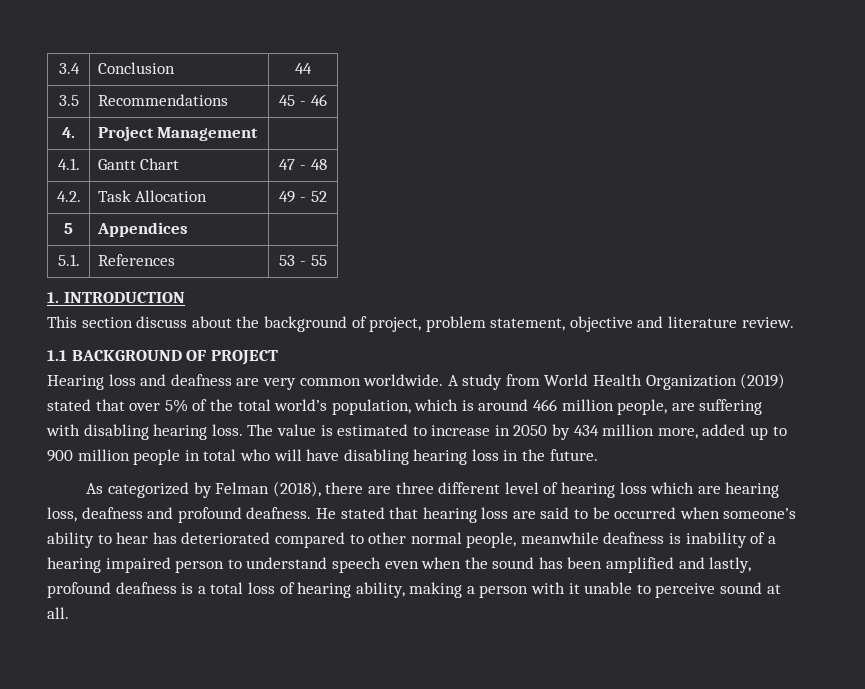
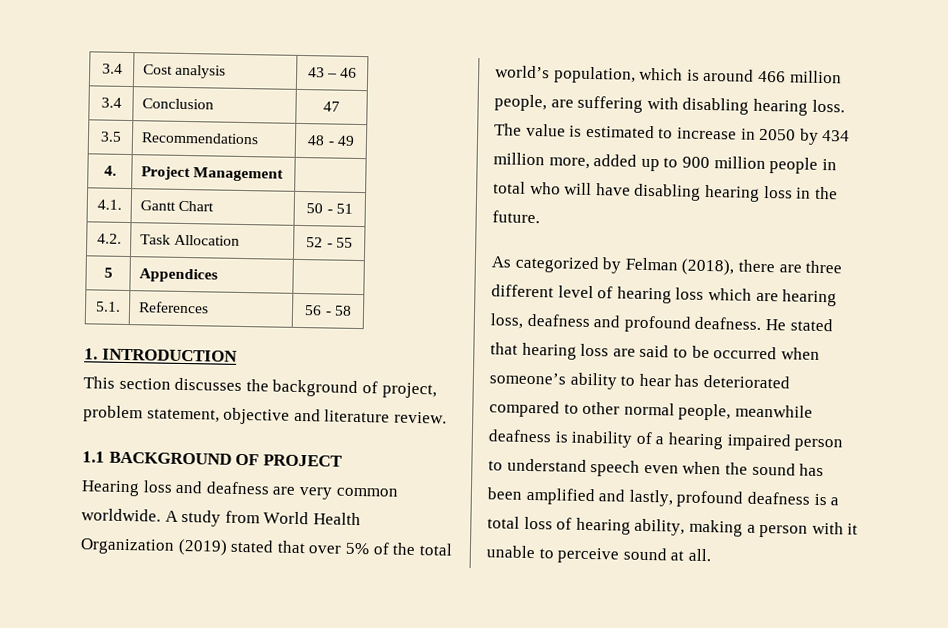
[58,63,80,74] 3.4 -> [101,63,123,74] [142,64,226,79] [307,67,358,78] [100,97,122,108] 3.4 | Cost analysis | 43 – 46 // 3.4
[295,63,312,74] 44 -> [323,101,340,112] 47
[279,94,327,106] 45 - 46 -> [307,135,355,146] 48 - 49
[279,159,327,170] 47 - 48 -> [306,203,353,214] 50 - 51
[279,191,327,203] 49 - 52 -> [306,237,353,248] 52 - 55
[279,255,327,266] 53 - 55 -> [304,305,352,316] 56 - 58
[136,316,232,328] discuss about -> [174,377,243,392] discusses

